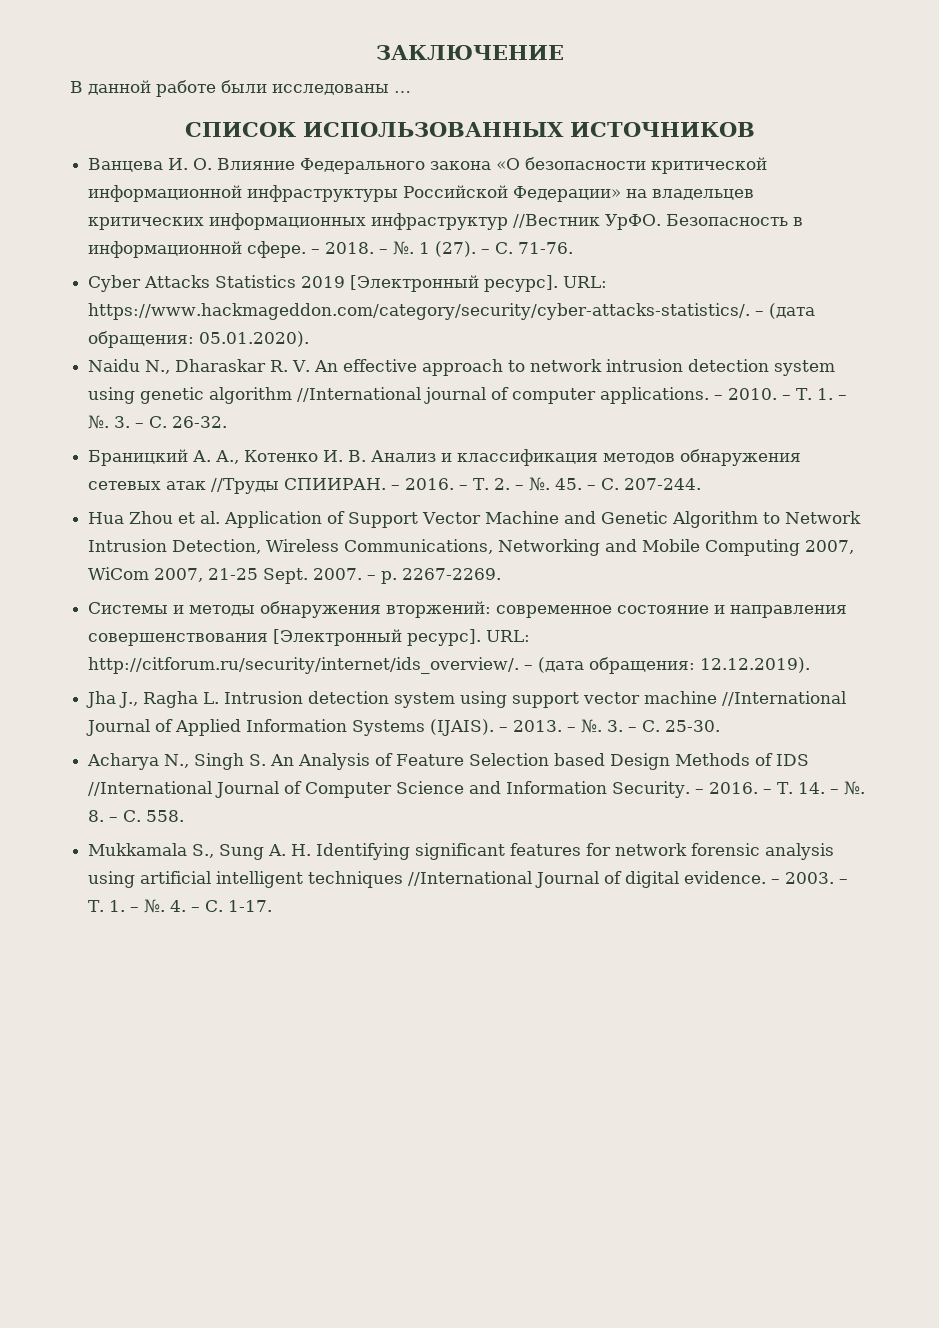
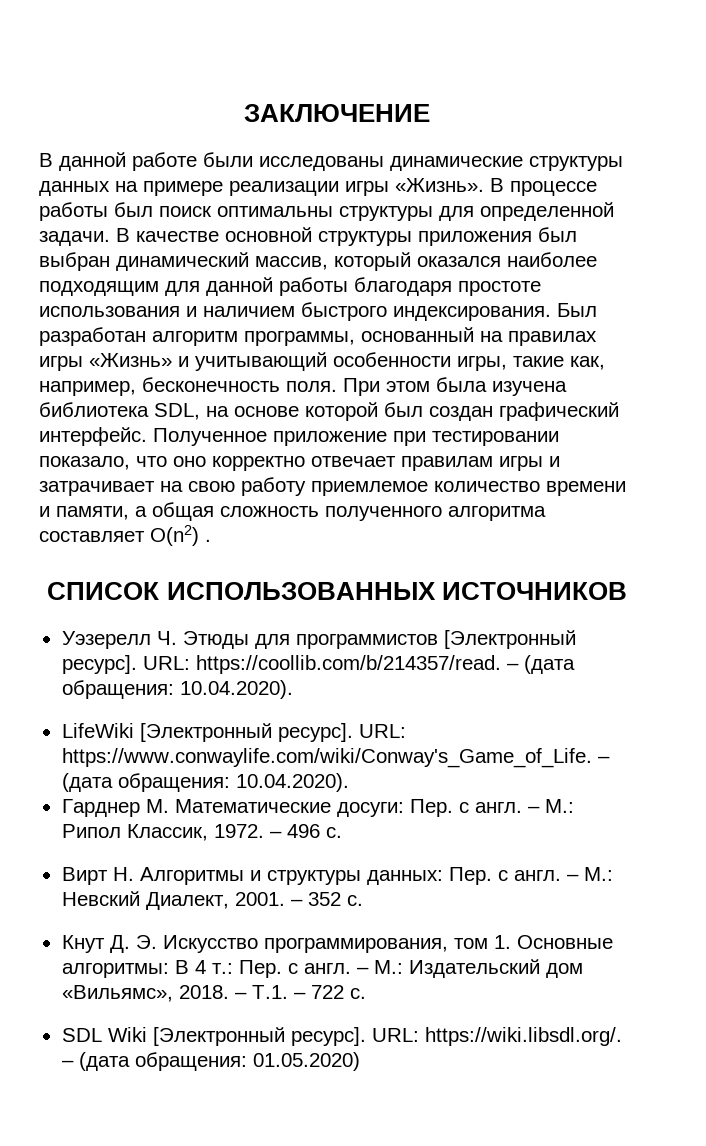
[394,91,411,93] [184,122,755,137] [88,157,768,174] [88,185,755,202] [88,213,804,230] [88,241,574,258] [88,275,608,292] [88,303,816,320] [88,331,310,348] [88,359,836,376] [88,387,848,404] [88,415,228,429] [88,449,802,466] [88,477,702,494] [88,511,862,528] [88,539,855,556] [88,567,502,584] [88,601,848,618] [88,629,531,646] [88,657,811,674] [86,691,847,708] [86,719,721,736] [87,753,810,770] [88,781,866,798] [88,810,185,822] [88,843,835,860] [88,871,849,888] [88,899,273,913] … // СПИСОК ИСПОЛЬЗОВАННЫХ ИСТОЧНИКОВ // Ванцева И. О. Влияние Федерального закона «О безопасности критической информационной инфраструктуры Российской Федерации» на владельцев критических информационных инфраструктур //Вестник УрФО. Безопасность в информационной сфере. – 2018. – №. 1 (27). – С. 71-76. // Cyber Attacks Statistics 2019 [Электронный ресурс]. URL: https://www.hackmageddon.com/category/security/cyber-attacks-statistics/. – (дата обращения: 05.01.2020). // Naidu N., Dharaskar R. V. An effective approach to network intrusion detection system using genetic algorithm //International journal of computer applications. – 2010. – Т. 1. – №. 3. – С. 26-32. // Браницкий А. А., Котенко И. В. Анализ и классификация методов обнаружения сетевых атак //Труды СПИИРАН. – 2016. – Т. 2. – №. 45. – С. 207-244. // Hua Zhou et al. Application of Support Vector Machine and Genetic Algorithm to Network Intrusion Detection, Wireless Communications, Networking and Mobile Computing 2007, WiCom 2007, 21-25 Sept. 2007. – p. 2267-2269. // Системы и методы обнаружения вторжений: современное состояние и направления совершенствования [Электронный ресурс]. URL: http://citforum.ru/security/internet/ids_overview/. – (дата обращения: 12.12.2019). // Jha J., Ragha L. Intrusion detection system using support vector machine //International Journal of Applied Information Systems (IJAIS). – 2013. – №. 3. – С. 25-30. // Acharya N., Singh S. An Analysis of Feature Selection based Design Methods of IDS //International Journal of Computer Science and Information Security. – 2016. – Т. 14. – №. 8. – С. 558. // Mukkamala S., Sung A. H. Identifying significant features for network forensic analysis using artificial intelligent techniques //International Journal of digital evidence. – 2003. – Т. 1. – №. 4. – С. 1-17. -> [390,156,623,171] [39,178,597,196] [39,202,614,221] [39,227,577,246] [39,252,597,271] [39,277,541,296] [39,302,597,321] [39,327,597,346] [39,352,605,371] [39,377,567,396] [39,402,619,421] [39,427,559,446] [39,456,560,471] [39,477,626,496] [39,502,546,521] [39,525,211,546] [47,582,627,600] [61,630,576,649] [61,655,575,674] [61,680,293,699] [61,723,406,742] [61,748,610,768] [61,773,349,792] [61,799,574,817] [61,824,342,841] [61,867,613,885] [61,891,363,910] [61,935,613,953] [61,959,583,978] [61,985,366,1002] [61,1027,622,1046] [61,1052,360,1071] динамические структуры данных на примере реализации игры «Жизнь». В процессе работы был поиск оптимальны структуры для определенной задачи. В качестве основной структуры приложения был выбран динамический массив, который оказался наиболее подходящим для данной работы благодаря простоте использования и наличием быстрого индексирования. Был разработан алгоритм программы, основанный на правилах игры «Жизнь» и учитывающий особенности игры, такие как, например, бесконечность поля. При этом была изучена библиотека SDL, на основе которой был создан графический интерфейс. Полученное приложение при тестировании показало, что оно корректно отвечает правилам игры и затрачивает на свою работу приемлемое количество времени и памяти, а общая сложность полученного алгоритма составляет O(n2) . // СПИСОК ИСПОЛЬЗОВАННЫХ ИСТОЧНИКОВ // Уэзерелл Ч. Этюды для программистов [Электронный ресурс]. URL: https://coollib.com/b/214357/read. – (дата обращения: 10.04.2020). // LifeWiki [Электронный ресурс]. URL: https://www.conwaylife.com/wiki/Conway's_Game_of_Life. – (дата обращения: 10.04.2020). // Гарднер М. Математические досуги: Пер. с англ. – М.: Рипол Классик, 1972. – 496 с. // Вирт Н. Алгоритмы и структуры данных: Пер. с англ. – М.: Невский Диалект, 2001. – 352 с. // Кнут Д. Э. Искусство программирования, том 1. Основные алгоритмы: В 4 т.: Пер. с англ. – М.: Издательский дом «Вильямс», 2018. – Т.1. – 722 с. // SDL Wiki [Электронный ресурс]. URL: https://wiki.libsdl.org/. – (дата обращения: 01.05.2020)

